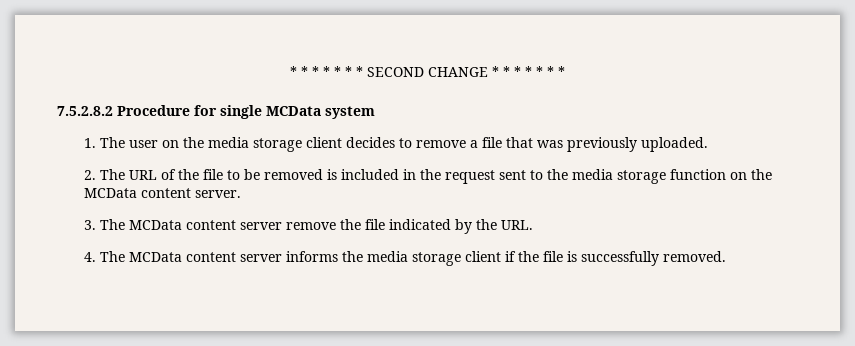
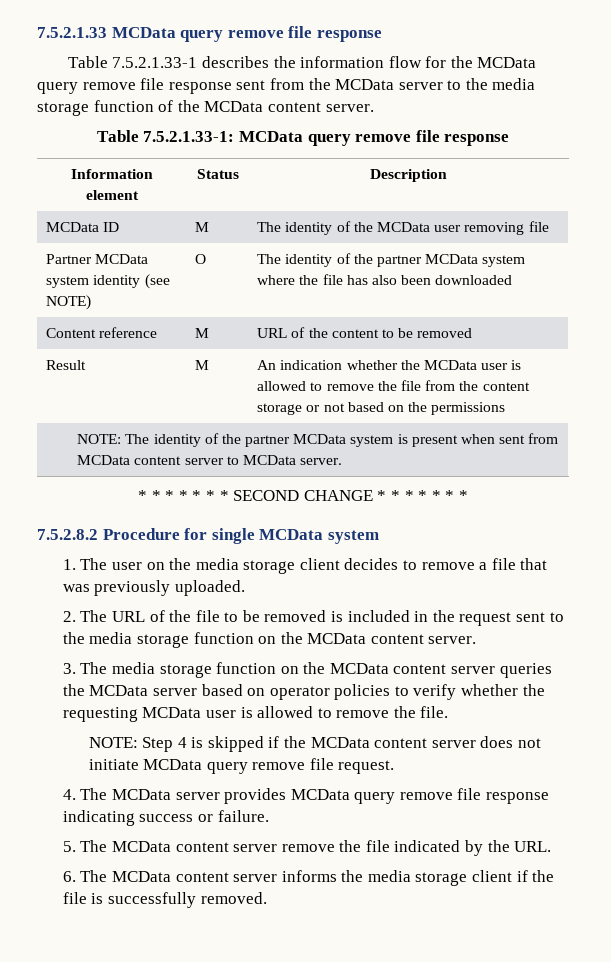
(290, 71) none -> [37,26,382,42] [67,56,537,68] [37,78,536,94] [37,100,374,116] [96,130,510,146] [71,169,153,179] [86,190,139,200] [196,169,239,179] [370,169,447,182] [46,222,120,232] [195,222,210,232] [257,221,549,235] [46,254,149,264] [46,274,170,289] [46,295,92,310] [195,254,207,264] [257,253,526,267] [257,274,513,285] [46,327,158,338] [195,328,210,338] [257,327,473,338] [46,360,87,370] [195,360,210,370] [257,360,522,370] [257,380,530,391] [257,402,506,415] [77,433,559,447] [77,455,343,465] 7.5.2.1.33 MCData query remove file response // Table 7.5.2.1.33-1 describes the information flow for the MCData query remove file response sent from the MCData server to the media storage function of the MCData content server. // Table 7.5.2.1.33-1: MCData query remove file response // Information element | Status | Description // MCData ID | M | The identity of the MCData user removing file // Partner MCData system identity (see NOTE) | O | The identity of the partner MCData system where the file has also been downloaded // Content reference | M | URL of the content to be removed // Result | M | An indication whether the MCData user is allowed to remove the file from the content storage or not based on the permissions // NOTE: The identity of the partner MCData system is present when sent from MCData content server to MCData server. //
(125, 224) none -> [111,662,552,678] [62,684,545,700] [62,706,449,722] [88,736,541,752] [88,758,395,774] [62,788,550,804] [62,810,269,826] [62,840,108,852] media storage function on the MCData content server queries the MCData server based on operator policies to verify whether the requesting MCData user is allowed to remove the file. // NOTE: Step 4 is skipped if the MCData content server does not initiate MCData query remove file request. // 4. The MCData server provides MCData query remove file response indicating success or failure. // 5. The
[83,252,96,262] 4. -> [62,871,76,882] 6.

